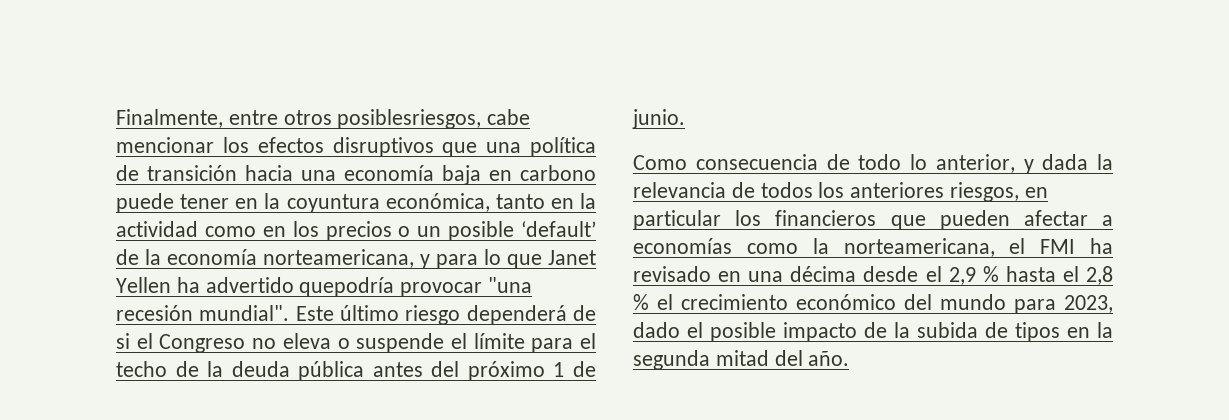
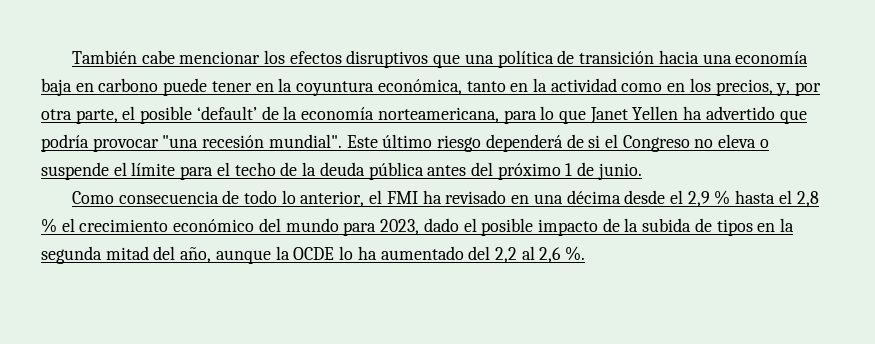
[116,109,482,129] Finalmente, entre otros posiblesriesgos, -> [71,50,137,64] También
[325,221,442,241] precios o un -> [715,79,822,96] [41,106,136,124] precios, y, por otra parte, el
[420,254,430,269] y -> (499, 115) none
[299,277,395,297] quepodría -> [779,110,807,124] [41,134,89,152] que podría
[1023,154,1113,174] [633,182,1048,202] [633,210,1113,230] [633,238,995,257] y dada la relevancia de todos los anteriores riesgos, en particular los financieros que pueden afectar a economías como la norteamericana, -> (365, 199) none
[808,351,850,366] año. -> [180,246,586,264] año, aunque la OCDE lo ha aumentado del 2,2 al 2,6 %.

